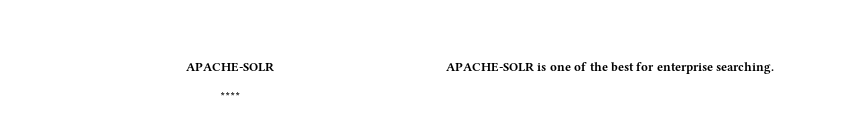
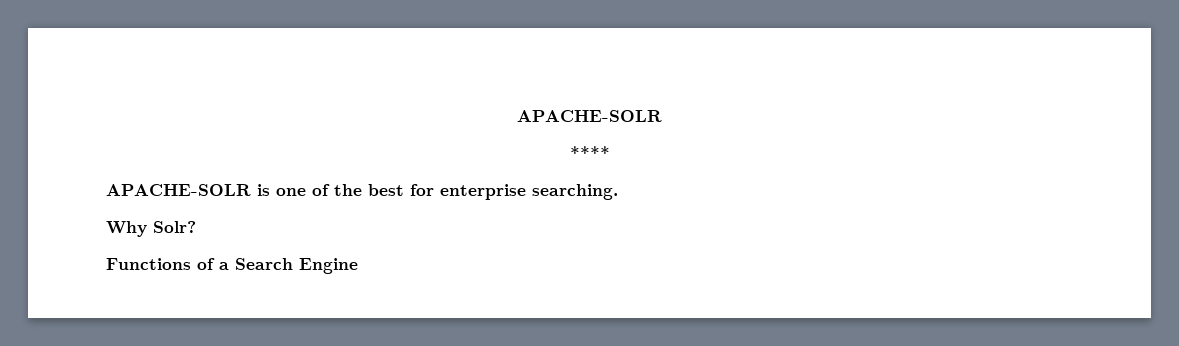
(774, 68) none -> [106,221,196,237] [106,258,358,274] // Why Solr? // Functions of a Search Engine

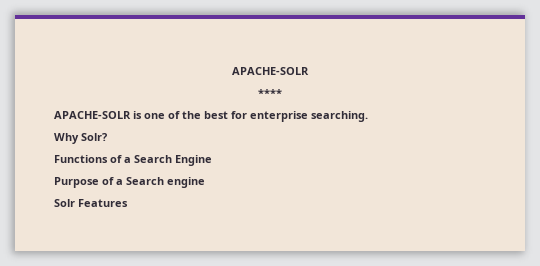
(358, 266) none -> [54,177,205,188] [54,199,128,207] // Purpose of a Search engine // Solr Features

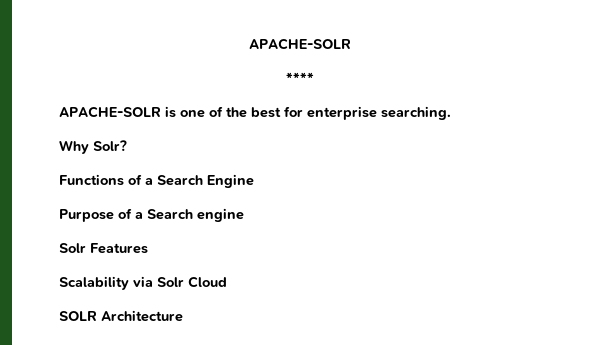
(128, 203) none -> [59,276,227,290] [59,310,183,322] // Scalability via Solr Cloud // SOLR Architecture

